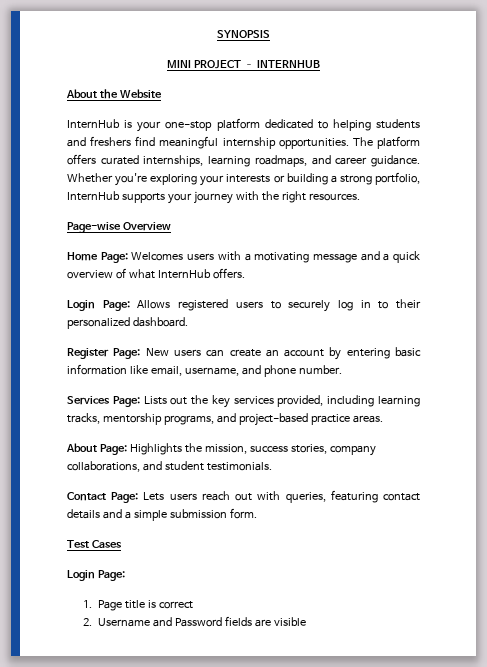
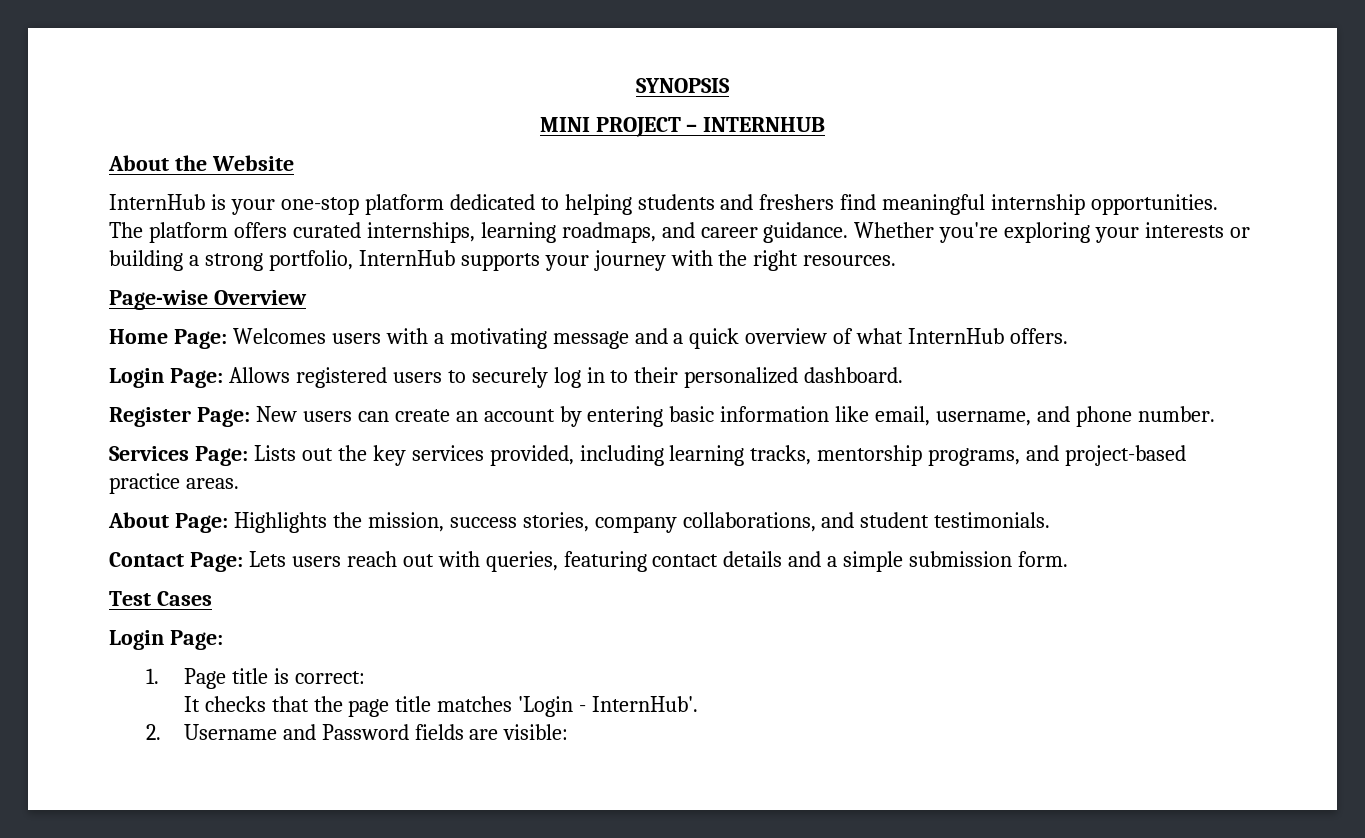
[159,601,194,609] correct -> [294,671,365,684] [183,696,699,717] correct: // It checks that the page title matches 'Login - InternHub'.
[274,617,307,626] visible -> [503,724,569,740] visible:

